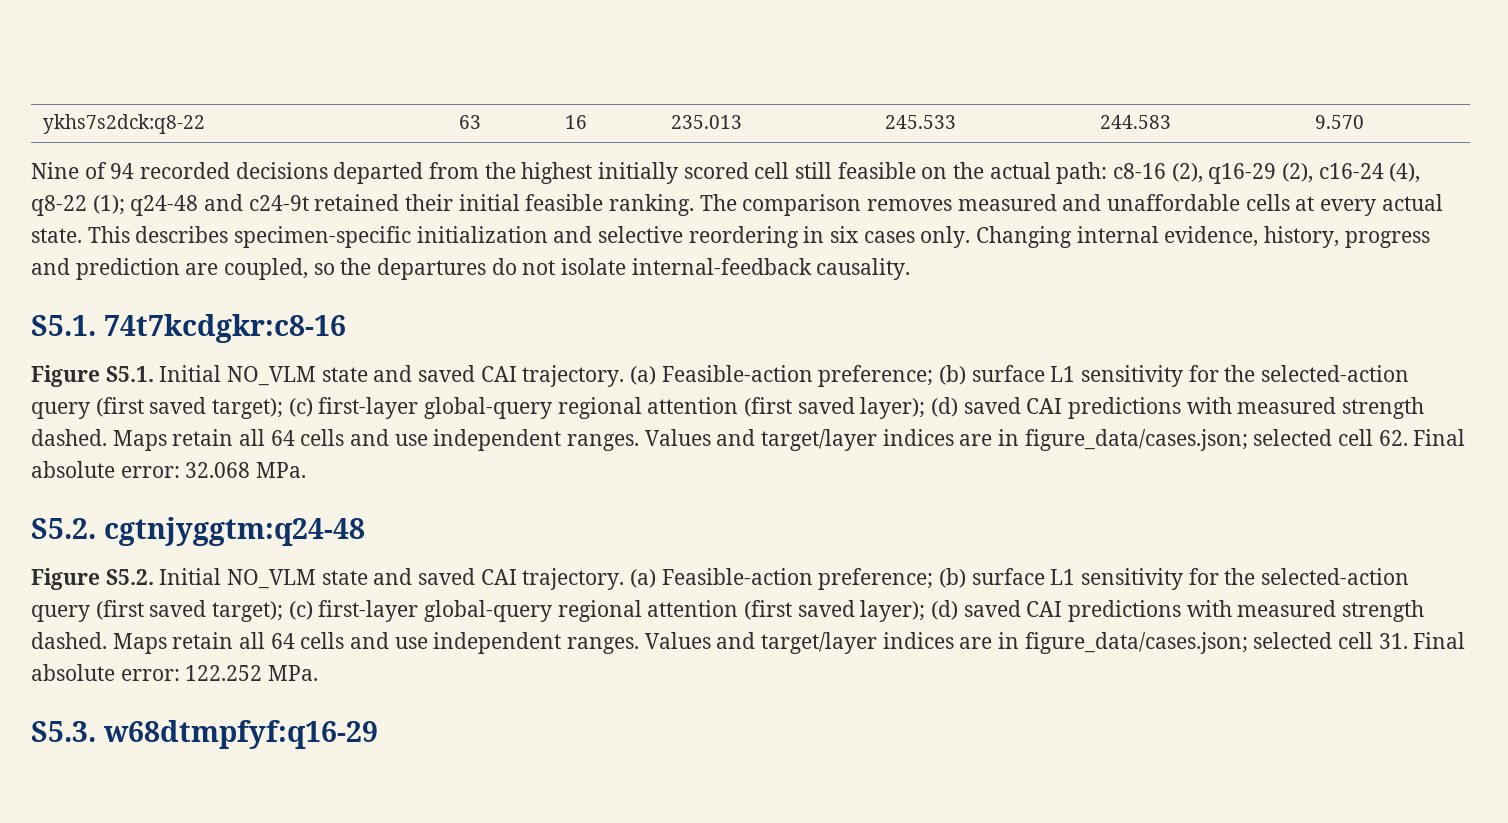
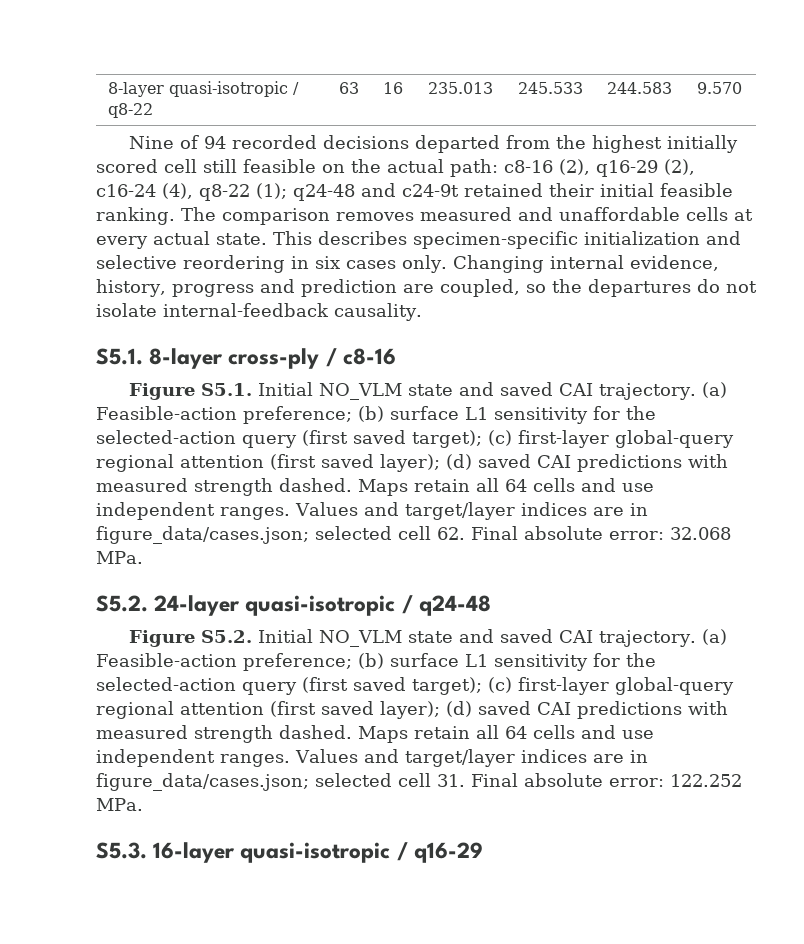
[43,114,206,134] ykhs7s2dck:q8-22 -> [107,81,299,97] [107,103,153,118] 8-layer quasi-isotropic / q8-22
[103,314,346,343] 74t7kcdgkr:c8-16 -> [149,348,396,369] 8-layer cross-ply / c8-16
[103,517,365,546] cgtnjyggtm:q24-48 -> [154,595,491,616] 24-layer quasi-isotropic / q24-48
[102,720,378,749] w68dtmpfyf:q16-29 -> [153,842,483,863] 16-layer quasi-isotropic / q16-29

